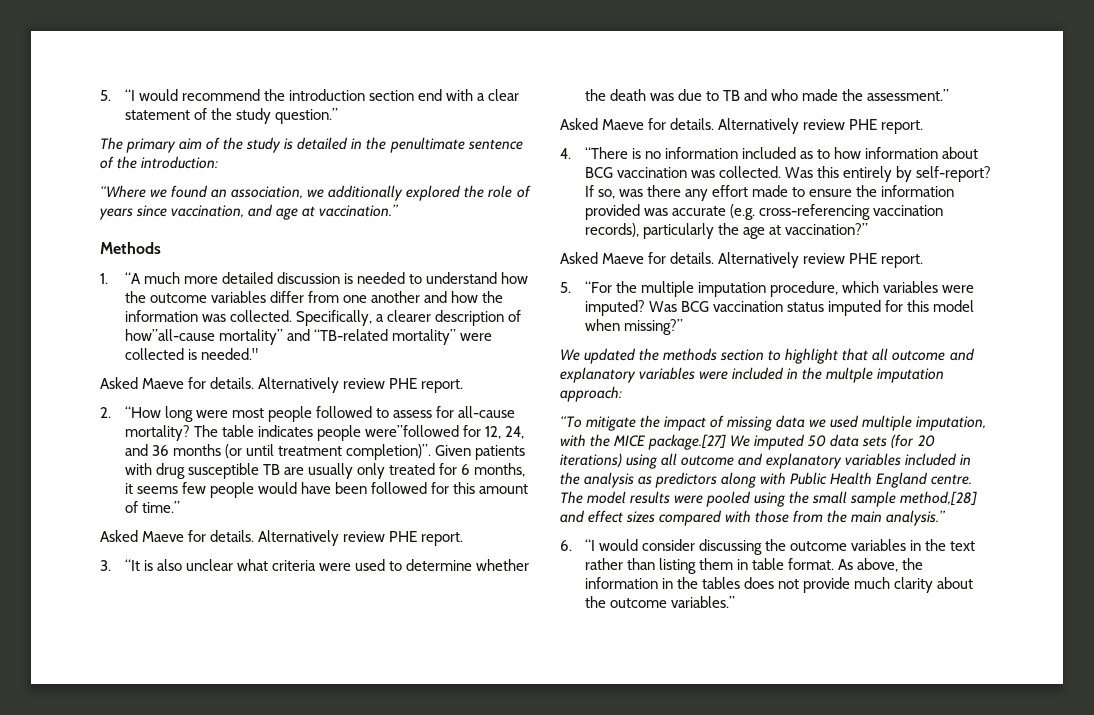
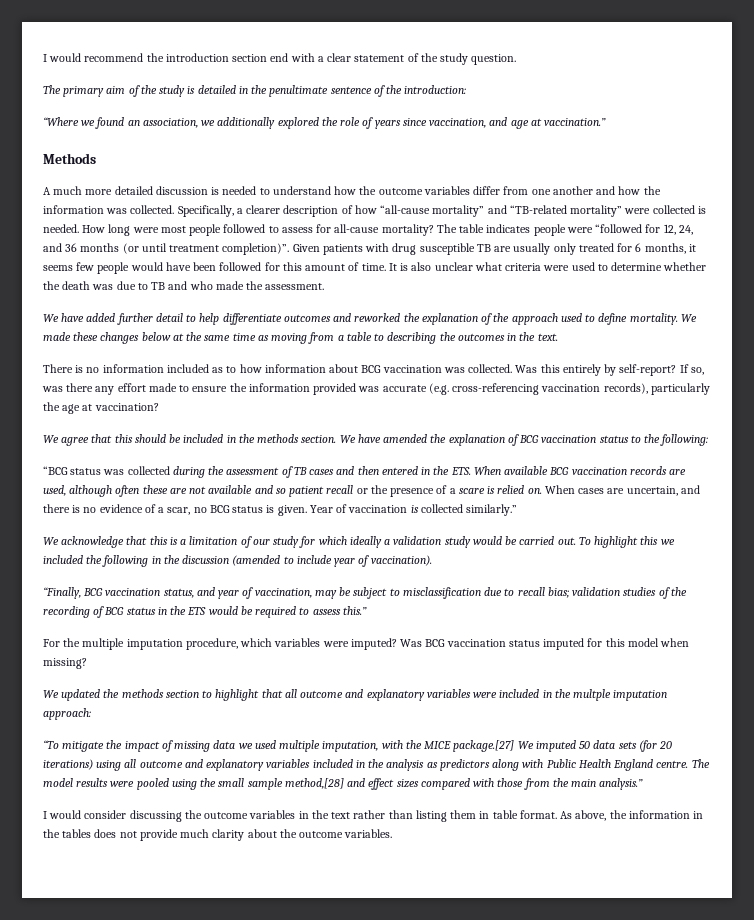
[100,89,135,101] 5. “I -> [43,54,47,62] I
[275,108,339,124] question.” -> [471,54,517,65] question.
[100,272,141,284] 1. “A -> [43,187,51,195] A
[124,329,215,341] how”all-cause -> [354,205,431,214] how “all-cause
[200,348,258,360] [100,377,464,393] [100,406,161,418] needed." // Asked Maeve for details. Alternatively review PHE report. // 2. “How -> [43,224,106,233] needed. How
[365,425,460,437] were”followed -> [566,224,643,233] were “followed
[141,501,180,513] [100,530,464,546] [100,559,140,571] time.” // Asked Maeve for details. Alternatively review PHE report. // 3. “It -> [361,263,397,271] time. It
[867,89,950,101] [560,118,924,134] [560,147,628,159] assessment.” // Asked Maeve for details. Alternatively review PHE report. // 4. “There -> [265,283,325,290] [43,313,697,325] [43,332,558,344] [43,364,73,373] assessment. // We have added further detail to help differentiate outcomes and reworked the explanation of the approach used to define mortality. We made these changes below at the same time as moving from a table to describing the outcomes in the text. // There
[785,223,869,235] [560,252,924,268] [560,281,612,293] vaccination?” // Asked Maeve for details. Alternatively review PHE report. // 5. “For -> [94,403,159,411] [43,434,709,446] [43,466,687,478] [43,485,700,497] [43,504,518,516] [43,536,675,548] [43,555,432,567] [43,587,687,599] [43,606,367,618] [43,639,60,647] vaccination? // We agree that this should be included in the methods section. We have amended the explanation of BCG vaccination status to the following: // “BCG status was collected during the assessment of TB cases and then entered in the ETS. When available BCG vaccination records are used, although often these are not available and so patient recall or the presence of a scare is relied on. When cases are uncertain, and there is no evidence of a scar, no BCG status is given. Year of vaccination is collected similarly.” // We acknowledge that this is a limitation of our study for which ideally a validation study would be carried out. To highlight this we included the following in the discussion (amended to include year of vaccination). // “Finally, BCG vaccination status, and year of vaccination, may be subject to misclassification due to recall bias; validation studies of the recording of BCG status in the ETS would be required to assess this.” // For
[623,319,683,335] missing?” -> [43,658,87,669] missing?
[560,539,595,551] 6. “I -> [43,811,47,819] I
[670,596,735,608] variables.” -> [344,829,393,838] variables.

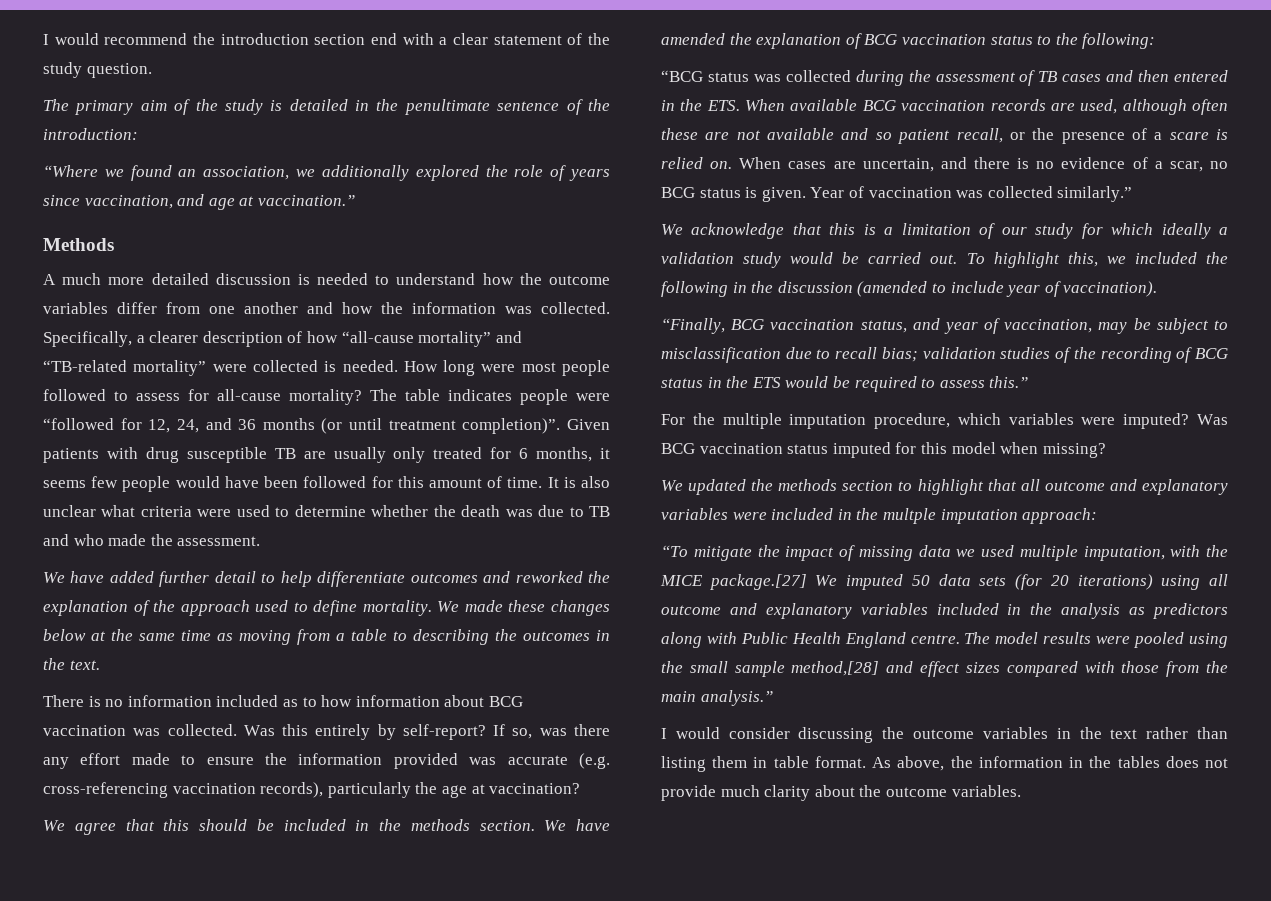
[326,485,354,494] recall -> [956,128,1003,143] recall,
[410,505,419,513] is -> [956,190,984,198] was
[640,536,659,545] this -> [1067,252,1098,267] this,

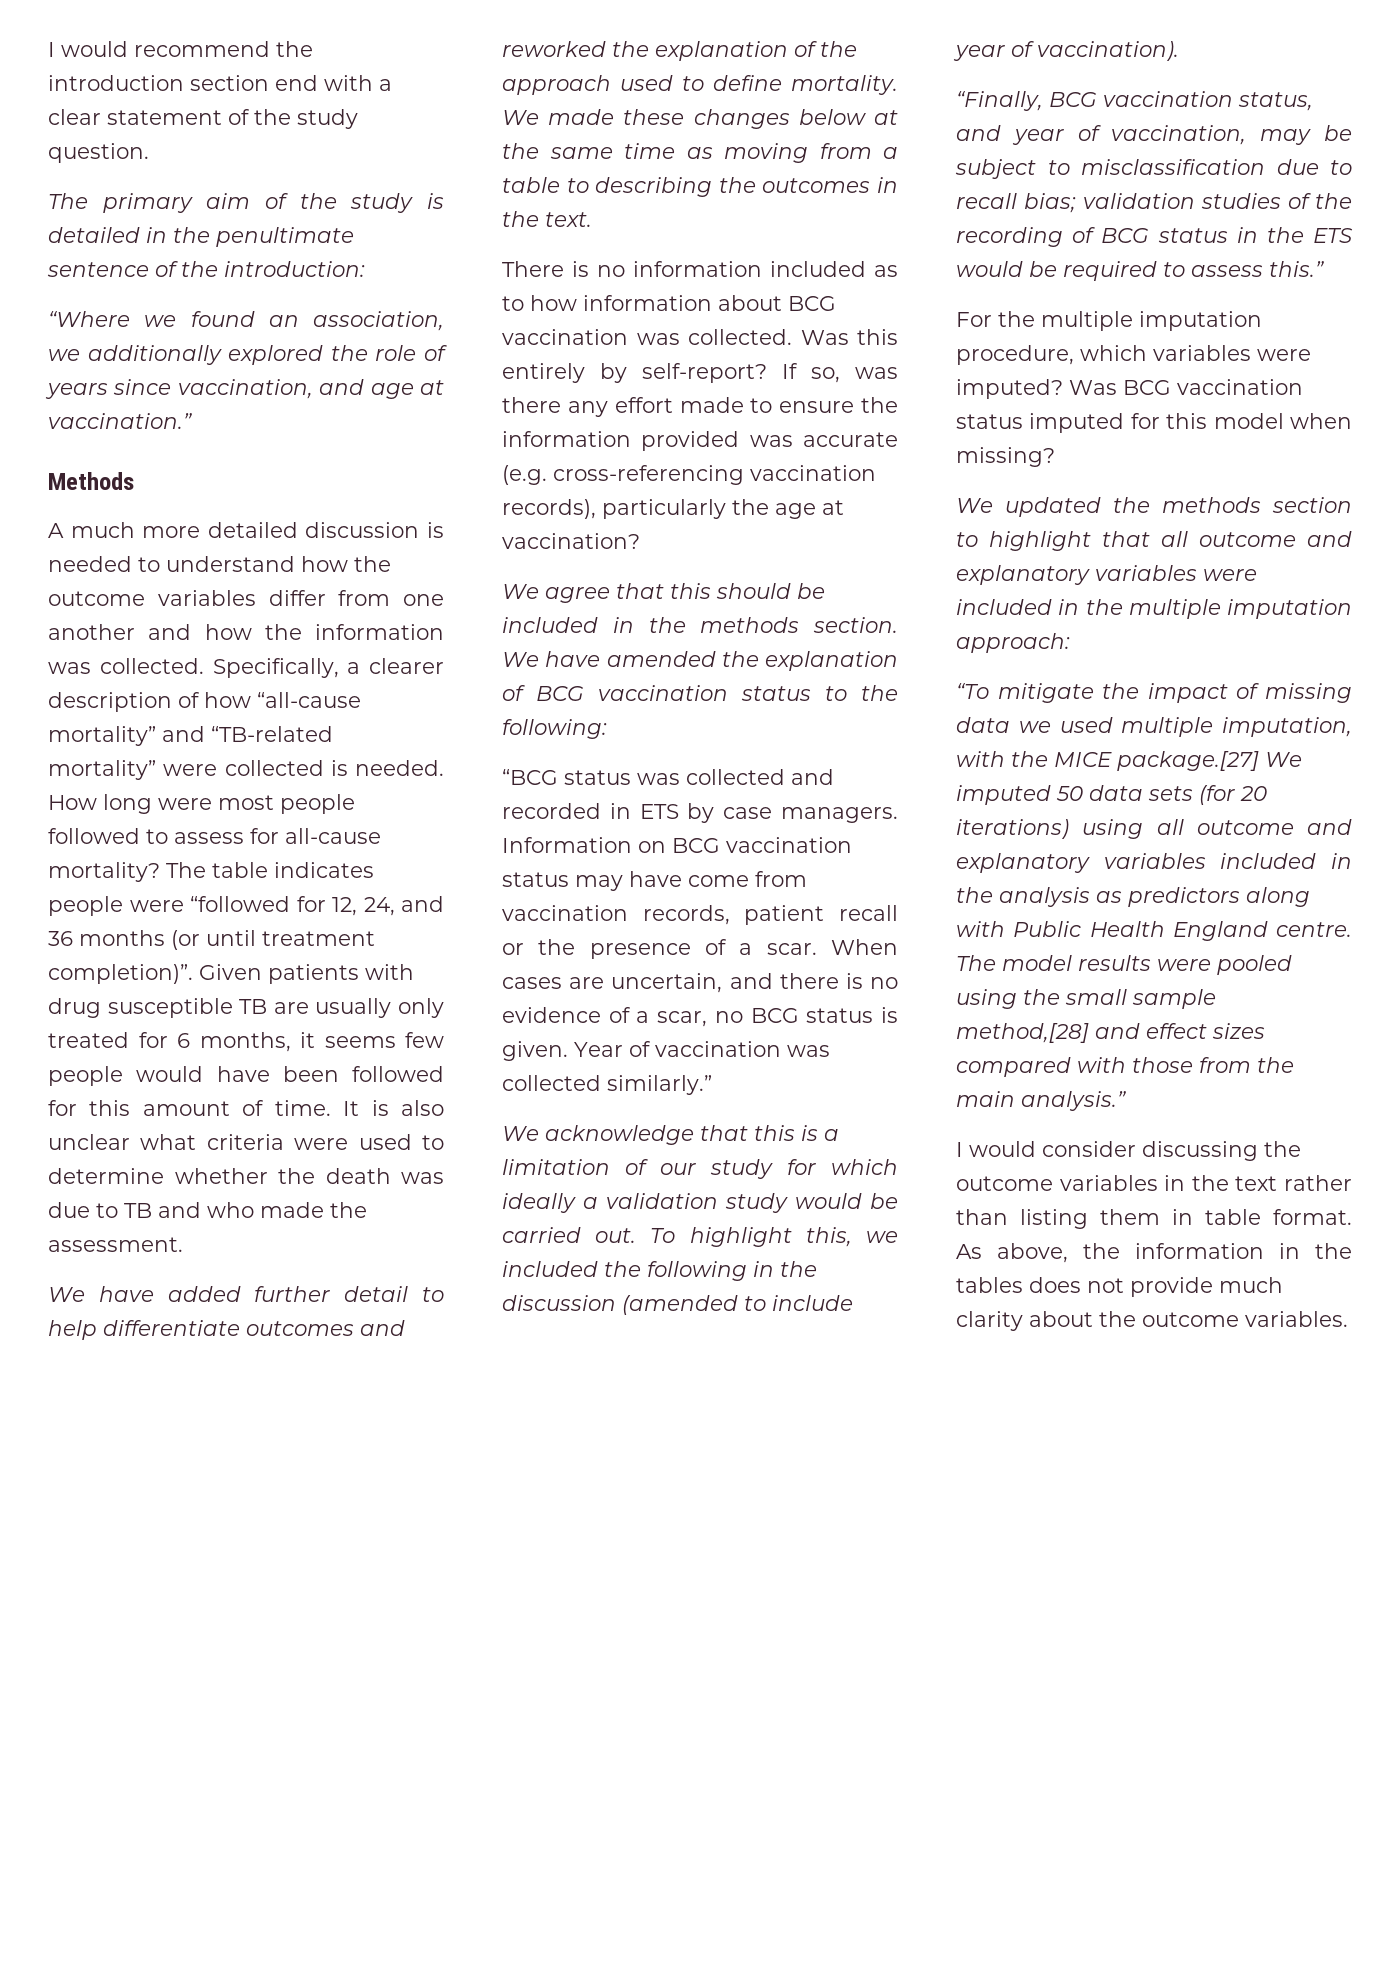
[855,70,1228,86] [661,99,1228,115] [661,128,1003,144] during the assessment of TB cases and then entered in the ETS. When available BCG vaccination records are used, although often these are not available and so patient recall, -> [791,769,834,785] [502,803,898,823] [502,837,852,853] [502,871,807,891] [502,905,898,925] and recorded in ETS by case managers. Information on BCG vaccination status may have come from vaccination records, patient recall
[1169,129,1228,140] [661,157,733,169] scare is relied on. -> [766,943,817,955] scar.
[882,508,936,524] multple -> [1128,599,1221,619] multiple

